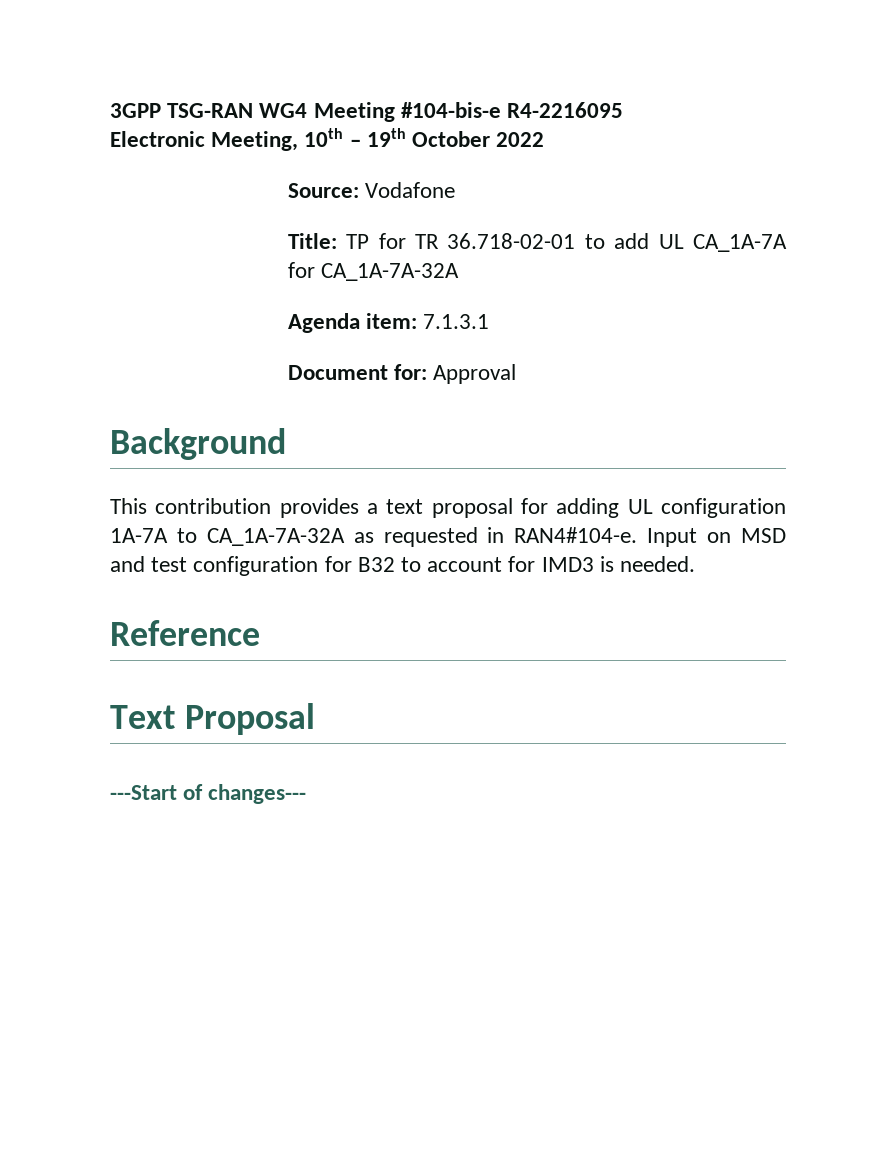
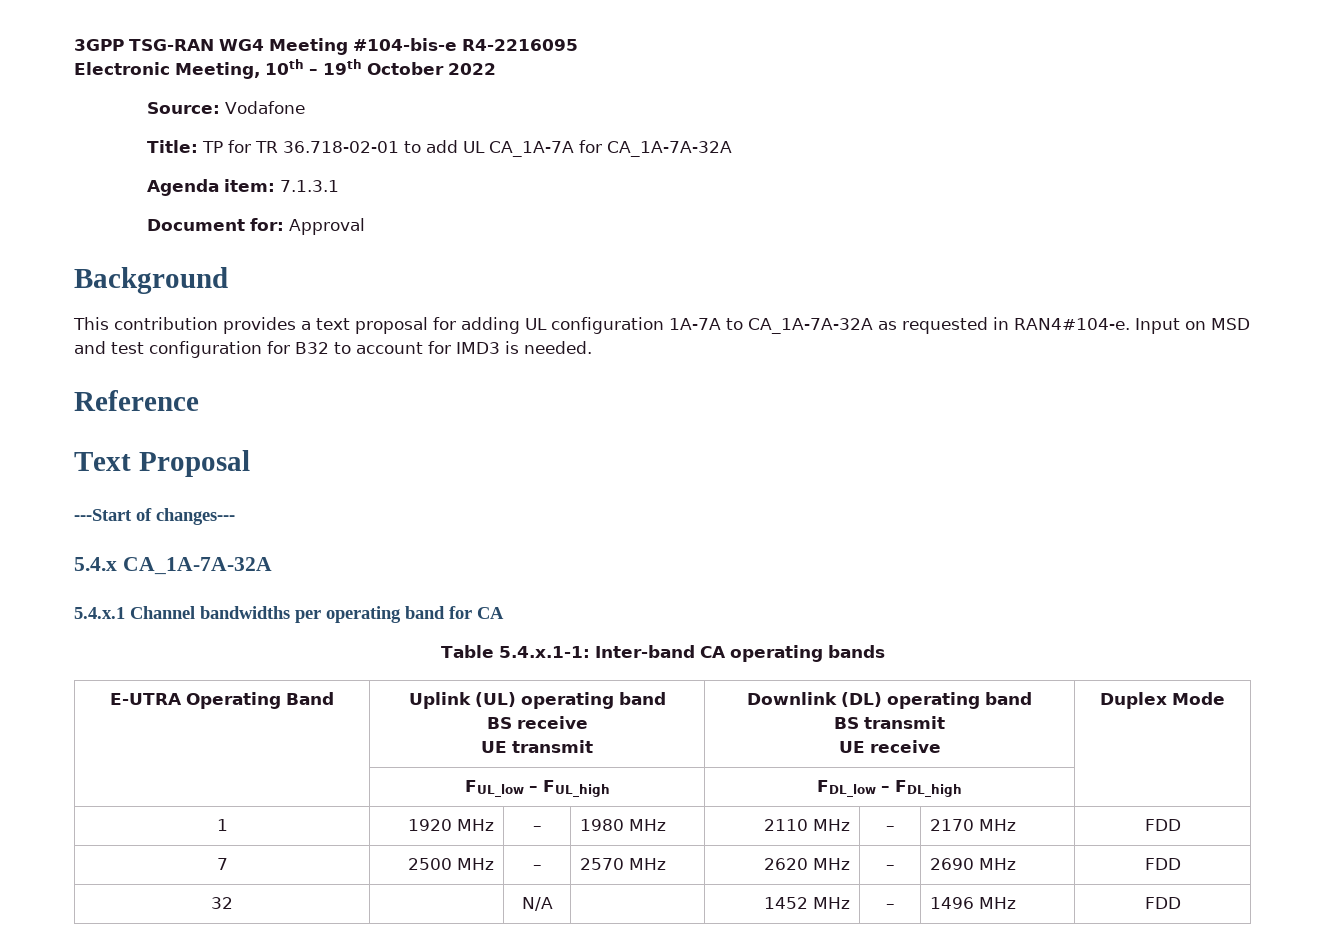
(307, 794) none -> [74,557,272,575] [74,606,504,623] [440,645,885,662] [110,692,334,709] [408,692,666,709] [486,716,588,729] [481,740,593,753] [747,692,1032,709] [834,716,945,729] [838,740,941,753] [1100,692,1225,709] [464,780,610,797] [817,780,962,797] [216,819,228,831] [407,819,494,831] [532,826,542,831] [580,819,667,831] [763,819,850,831] [885,826,895,831] [930,819,1017,831] [1144,819,1181,831] [216,858,228,870] [407,858,494,870] [532,865,542,870] [580,858,667,870] [763,858,850,870] [885,865,895,870] [930,858,1017,870] [1144,858,1181,870] [211,897,233,909] [521,897,553,911] [763,897,850,909] [885,904,895,909] [930,897,1017,909] [1144,897,1181,909] // 5.4.x CA_1A-7A-32A // 5.4.x.1 Channel bandwidths per operating band for CA // Table 5.4.x.1-1: Inter-band CA operating bands // E-UTRA Operating Band | Uplink (UL) operating band // BS receive // UE transmit | Downlink (DL) operating band // BS transmit // UE receive | Duplex Mode // | FUL_low – FUL_high | FDL_low – FDL_high | // 1 | 1920 MHz | – | 1980 MHz | 2110 MHz | – | 2170 MHz | FDD // 7 | 2500 MHz | – | 2570 MHz | 2620 MHz | – | 2690 MHz | FDD // 32 | | N/A | | 1452 MHz | – | 1496 MHz | FDD

